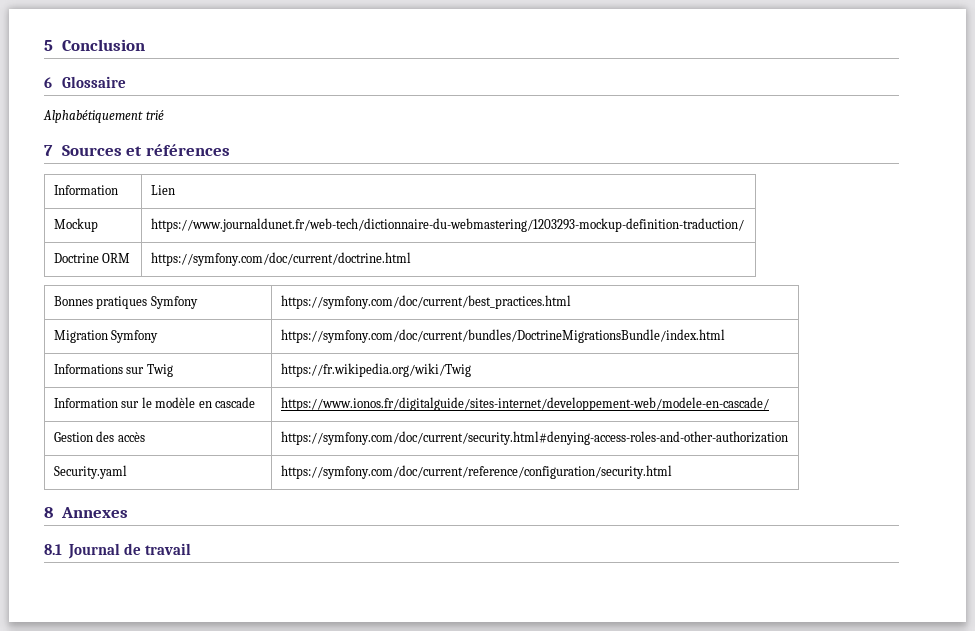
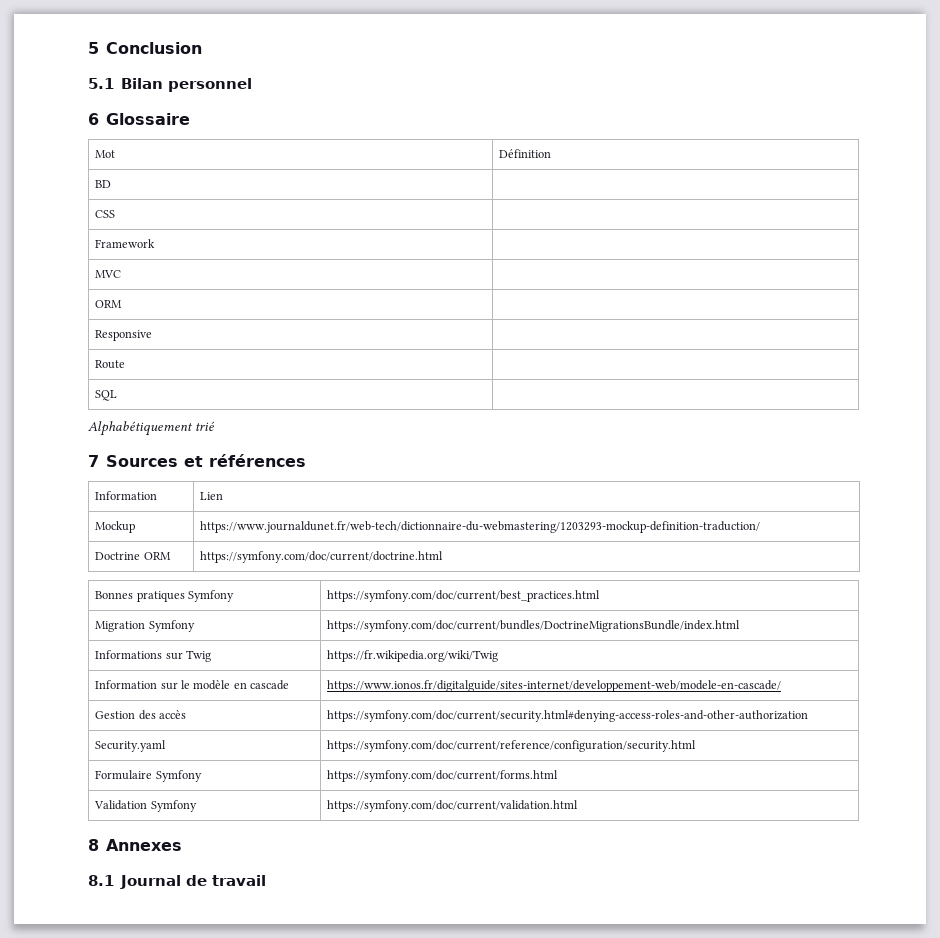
[44,76,126,88] 6 Glossaire -> [88,78,252,92] [88,113,190,125] [95,150,116,158] [499,149,552,158] [95,180,112,188] [95,210,116,218] [95,239,156,248] [95,270,122,278] [95,300,123,308] [95,330,153,341] [95,360,126,369] [95,390,118,401] 5.1 Bilan personnel // 6 Glossaire // Mot | Définition // BD | // CSS | // Framework | // MVC | // ORM | // Responsive | // Route | // SQL |
(672, 472) none -> [95,770,202,782] [327,770,559,782] [94,800,197,812] [327,800,579,812] // Formulaire Symfony | https://symfony.com/doc/current/forms.html // Validation Symfony | https://symfony.com/doc/current/validation.html

